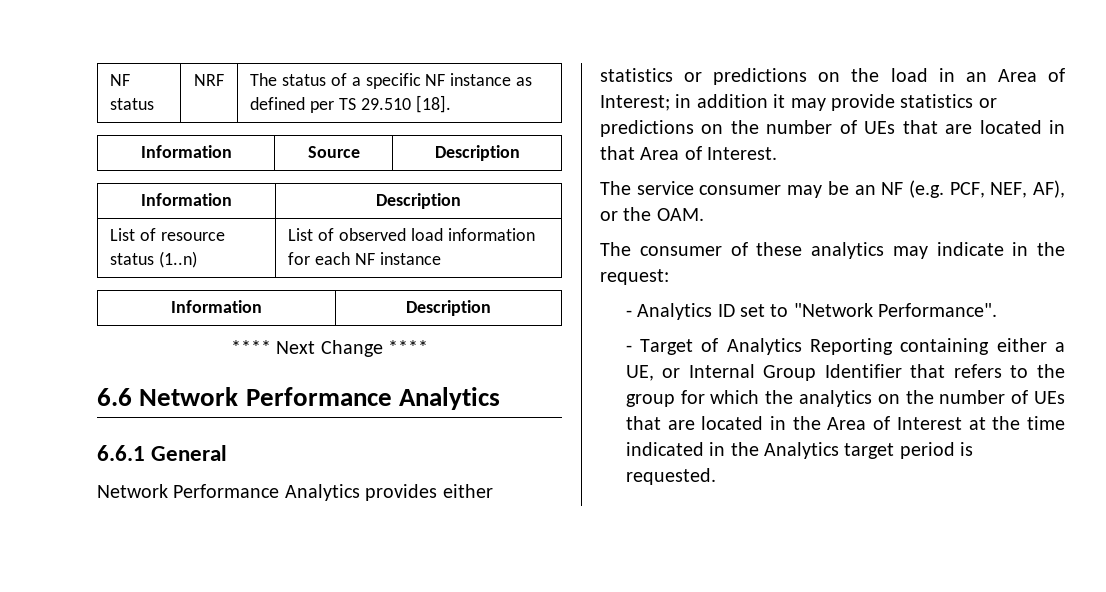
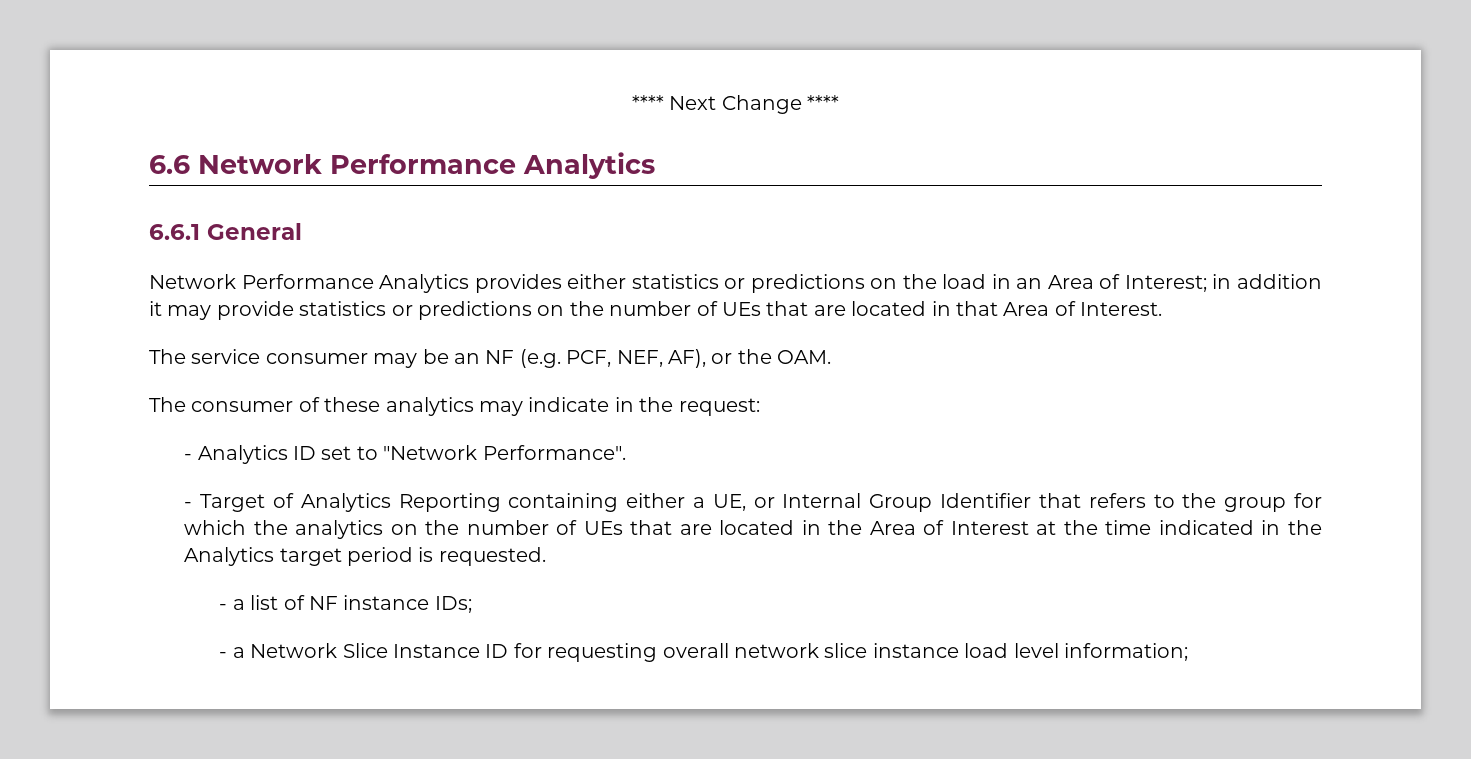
[110,74,131,86] [110,98,155,110] [194,74,224,86] [250,73,533,89] [250,95,451,113] [140,145,232,158] [307,146,360,158] [434,145,520,161] [141,193,232,206] [376,193,461,209] [110,228,225,241] [110,251,197,268] [288,228,535,241] [288,252,441,265] [171,300,262,313] [406,300,491,316] NF status | NRF | The status of a specific NF instance as defined per TS 29.510 [18]. // Information | Source | Description // Information | Description // List of resource status (1..n) | List of observed load information for each NF instance // Information | Description // -> (631, 102) none
(716, 476) none -> [219,595,472,613] [219,643,1189,662] // - a list of NF instance IDs; // - a Network Slice Instance ID for requesting overall network slice instance load level information;

